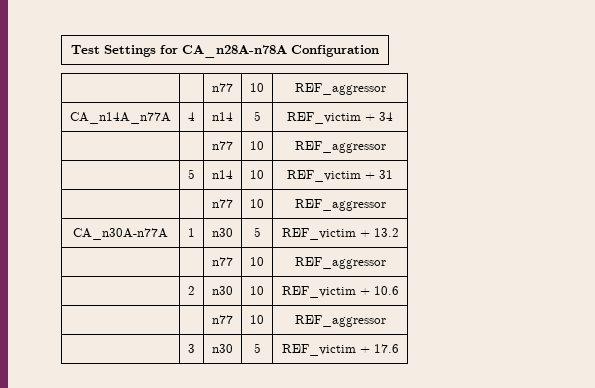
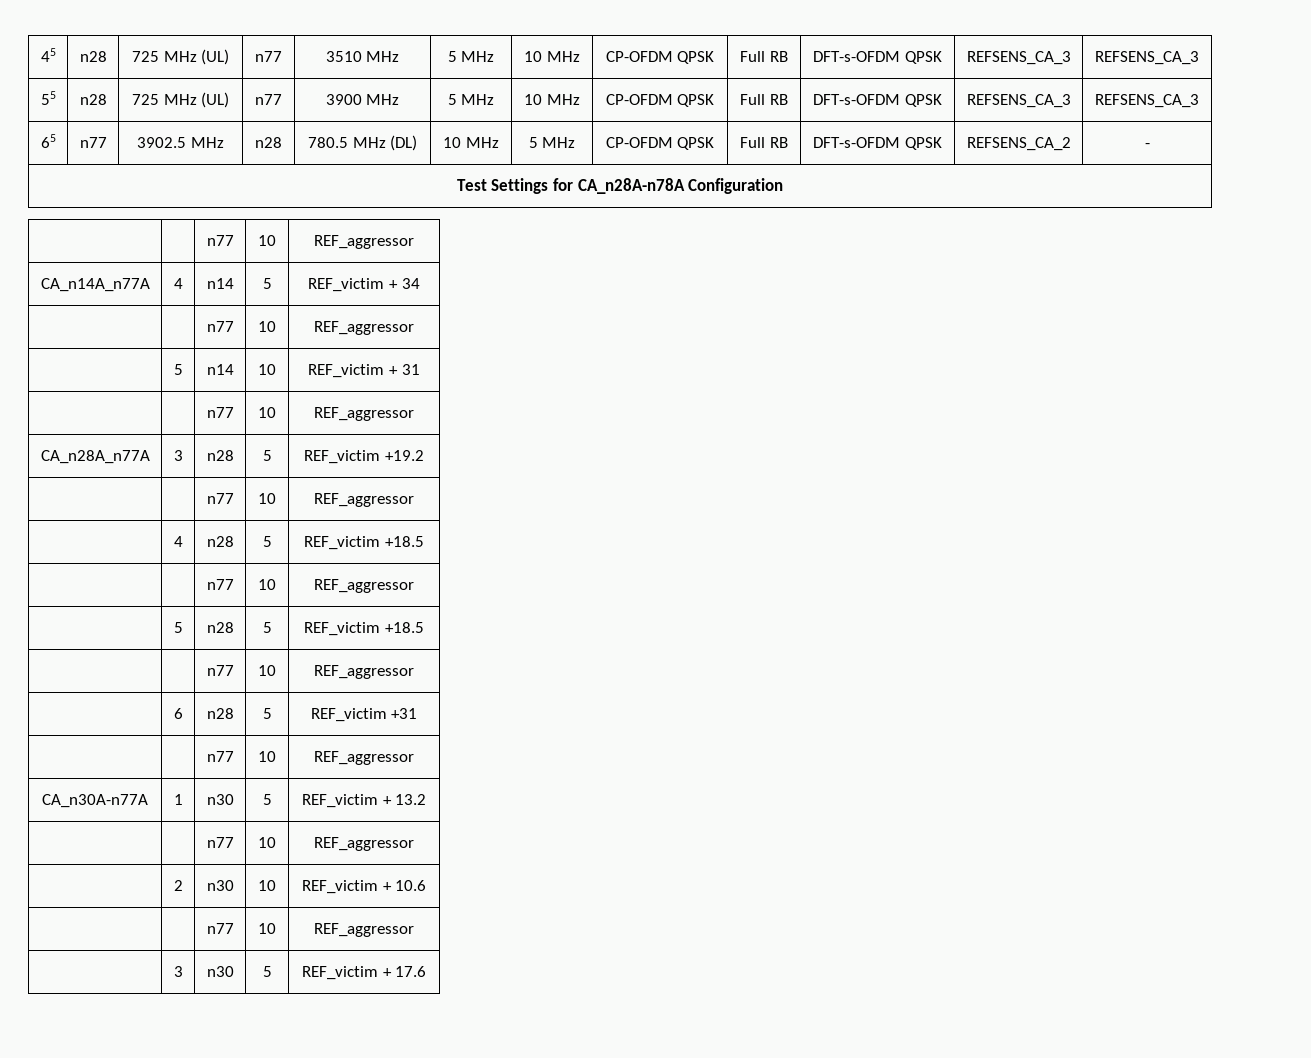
(71, 49) none -> [40,48,56,62] [79,51,107,62] [131,49,230,65] [255,51,282,62] [325,51,400,62] [447,51,495,62] [524,51,580,62] [605,51,715,64] [740,51,788,62] [813,51,942,64] [966,51,1071,65] [1095,51,1199,65] [40,91,56,105] [79,94,107,105] [131,92,230,108] [255,94,282,105] [325,94,400,105] [447,94,495,105] [524,94,580,105] [605,94,715,107] [740,94,788,105] [813,94,942,107] [966,94,1071,108] [1095,94,1199,108] [40,134,56,148] [79,137,107,148] [137,137,224,148] [255,137,282,148] [307,135,418,151] [443,137,499,148] [528,137,576,148] [605,137,715,150] [740,137,788,148] [813,137,942,150] [966,137,1071,151] [1144,143,1150,148] 45 | n28 | 725 MHz (UL) | n77 | 3510 MHz | 5 MHz | 10 MHz | CP-OFDM QPSK | Full RB | DFT-s-OFDM QPSK | REFSENS_CA_3 | REFSENS_CA_3 // 55 | n28 | 725 MHz (UL) | n77 | 3900 MHz | 5 MHz | 10 MHz | CP-OFDM QPSK | Full RB | DFT-s-OFDM QPSK | REFSENS_CA_3 | REFSENS_CA_3 // 65 | n77 | 3902.5 MHz | n28 | 780.5 MHz (DL) | 10 MHz | 5 MHz | CP-OFDM QPSK | Full RB | DFT-s-OFDM QPSK | REFSENS_CA_2 | - //
(386, 205) none -> [40,450,150,464] [173,450,183,461] [206,450,234,461] [262,450,272,461] [304,450,424,464] [206,493,234,504] [258,493,276,504] [313,493,414,507] [173,536,183,547] [206,536,234,547] [262,536,272,547] [304,536,424,550] [206,579,234,590] [258,579,276,590] [313,579,414,593] [173,622,183,633] [206,622,234,633] [262,622,272,633] [304,622,424,636] [206,665,234,676] [258,665,276,676] [313,665,414,679] [173,708,183,719] [206,708,234,719] [262,708,272,719] [310,708,418,722] [206,751,234,762] [258,751,276,762] [313,751,414,765] // CA_n28A_n77A | 3 | n28 | 5 | REF_victim +19.2 // | | n77 | 10 | REF_aggressor // | 4 | n28 | 5 | REF_victim +18.5 // | | n77 | 10 | REF_aggressor // | 5 | n28 | 5 | REF_victim +18.5 // | | n77 | 10 | REF_aggressor // | 6 | n28 | 5 | REF_victim +31 // | | n77 | 10 | REF_aggressor

